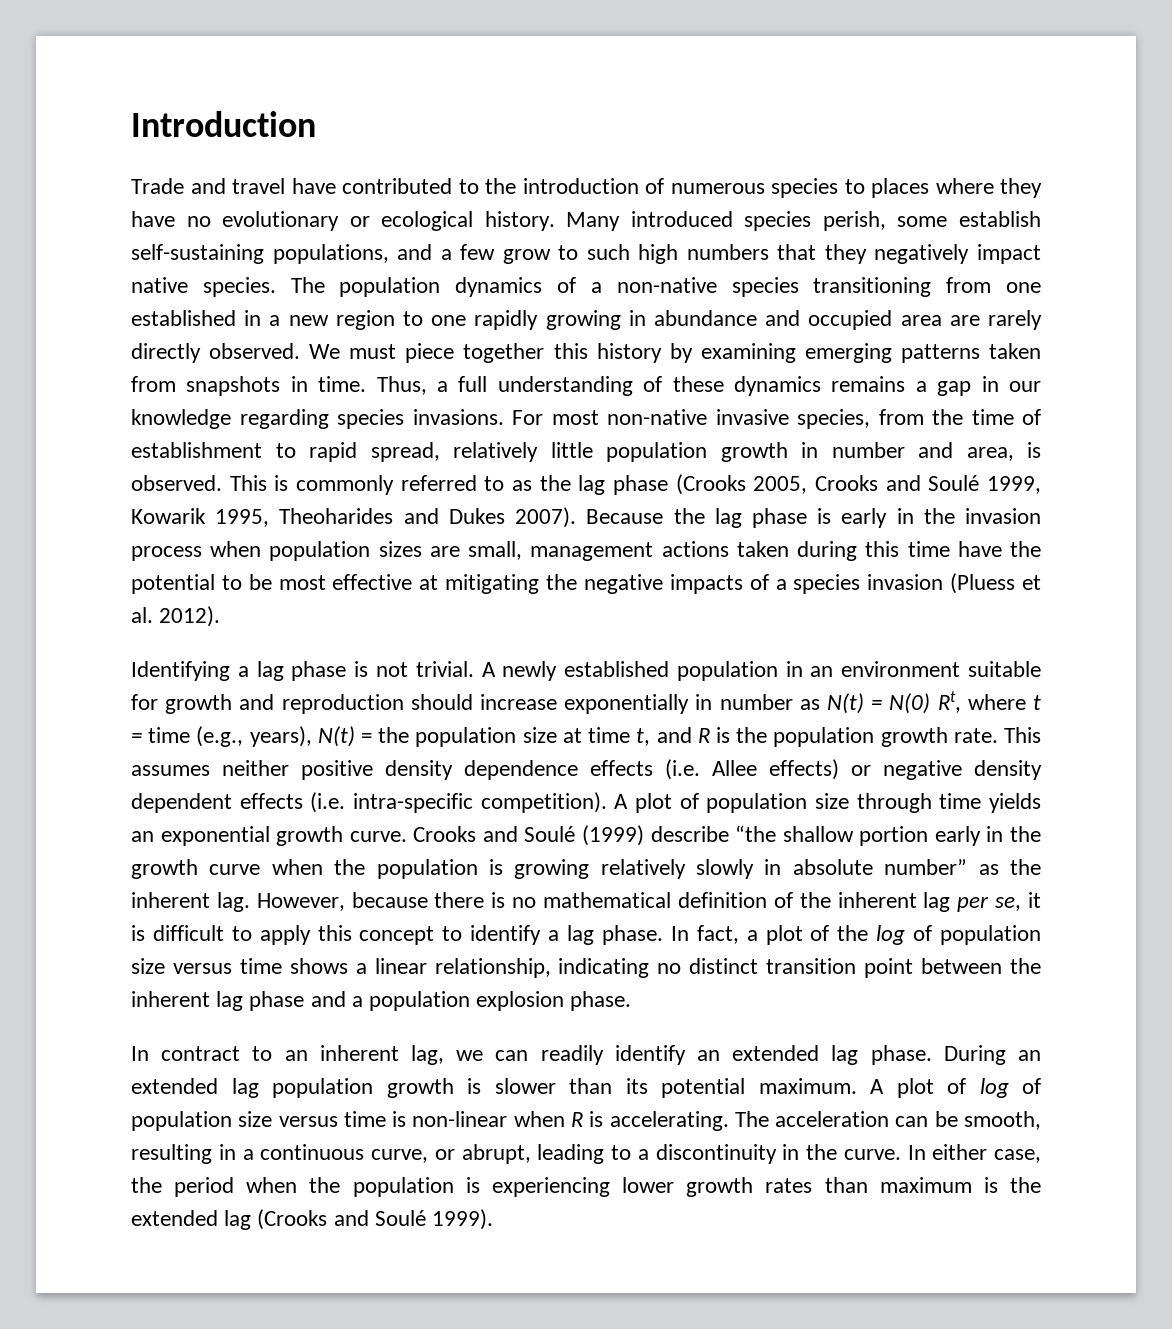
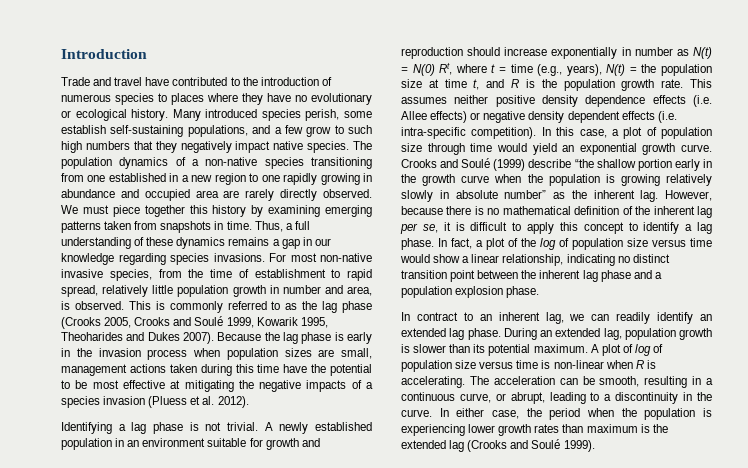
[614,794,629,809] A -> [541,127,619,138] In this case, a
[988,793,1041,813] yields -> [496,143,557,155] would yield
[289,958,348,974] shows -> [400,254,461,263] would show
[231,1078,259,1098] lag -> [603,328,622,340] lag,

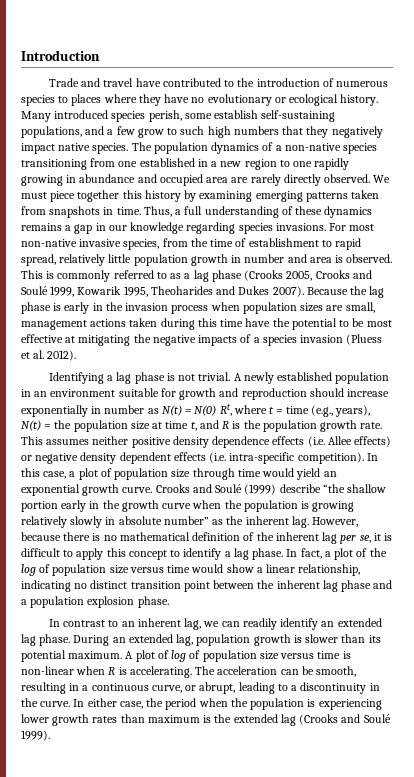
[347,286,372,296] area, -> [309,257,332,263] area
[302,301,318,310] the -> [184,273,191,279] a
[416,312,458,321] contract -> [63,620,106,627] contrast

